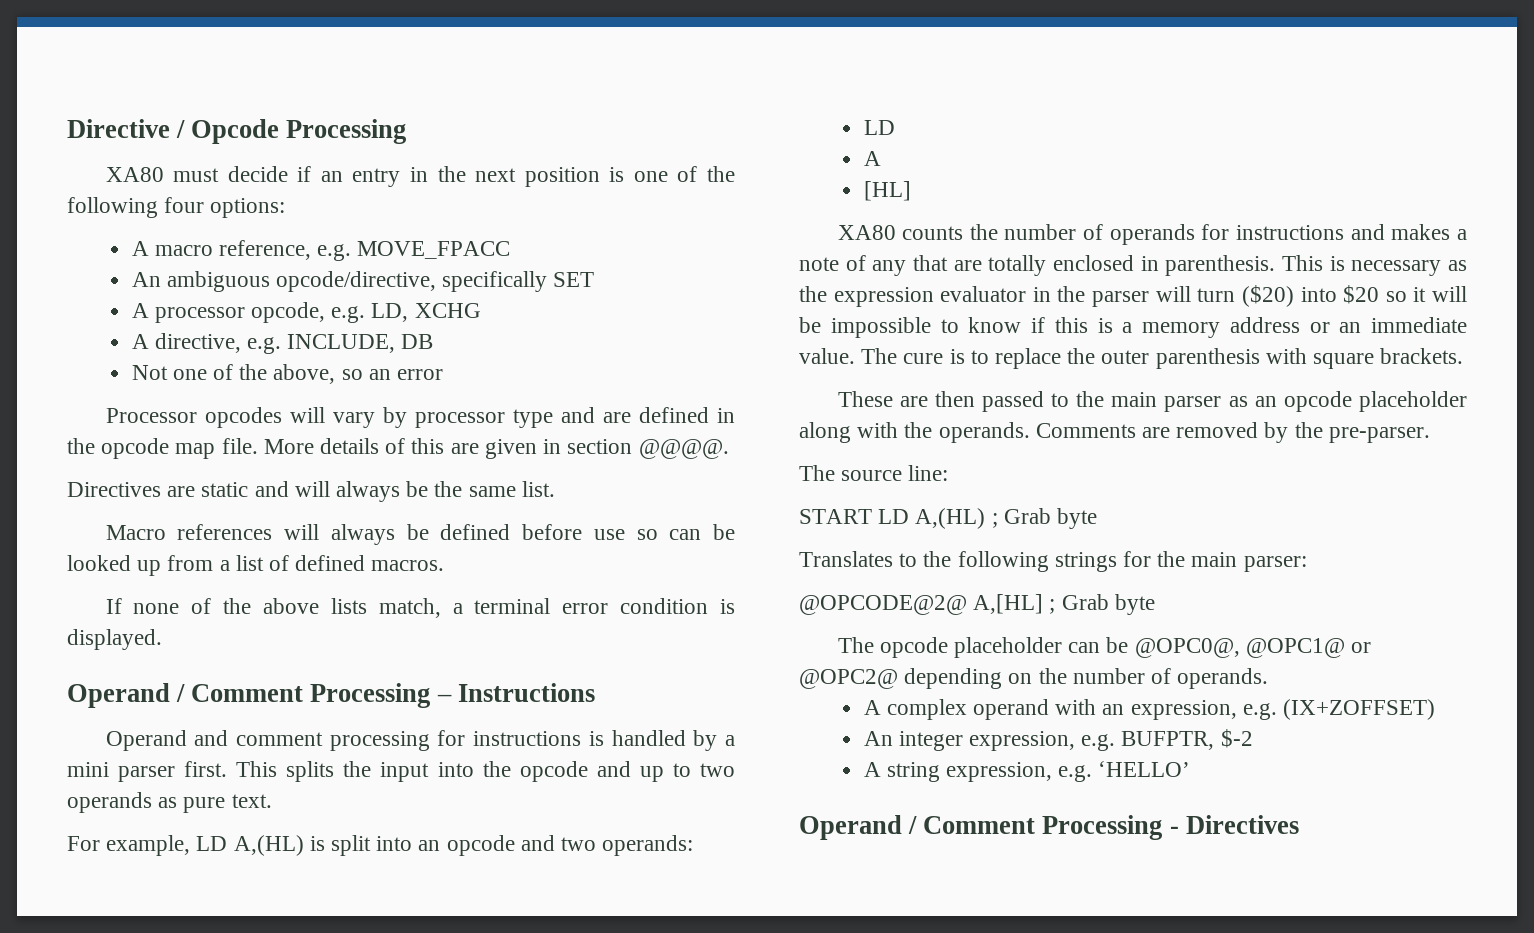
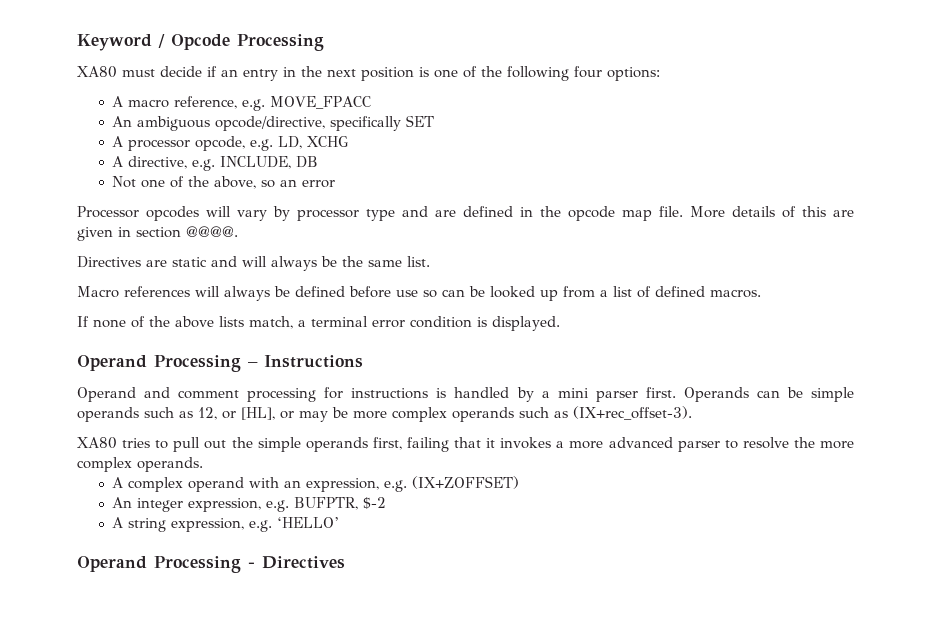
[67,119,170,138] Directive -> [77,34,152,51] Keyword
[176,684,304,702] / Comment -> (147, 363) none
[236,761,736,782] [67,792,272,813] [67,835,694,856] [863,120,895,135] [863,151,881,166] [863,181,911,201] [837,224,1467,245] [799,255,1467,276] [799,285,1468,307] [799,317,1467,338] [799,348,1464,369] [837,391,1467,412] [799,422,1430,443] [799,465,949,481] [799,508,1098,529] [799,551,1307,572] [799,594,1155,615] [837,637,1372,658] [799,668,1172,689] This splits the input into the opcode and up to two operands as pure text. // For example, LD A,(HL) is split into an opcode and two operands: // LD // A // [HL] // XA80 counts the number of operands for instructions and makes a note of any that are totally enclosed in parenthesis. This is necessary as the expression evaluator in the parser will turn ($20) into $20 so it will be impossible to know if this is a memory address or an immediate value. The cure is to replace the outer parenthesis with square brackets. // These are then passed to the main parser as an opcode placeholder along with the operands. Comments are removed by the pre-parser. // The source line: // START LD A,(HL) ; Grab byte // Translates to the following strings for the main parser: // @OPCODE@2@ A,[HL] ; Grab byte // The opcode placeholder can be @OPC0@, @OPC1@ or @OPC2@ depending on the number of -> [683,387,854,402] [77,406,692,422] [77,437,855,452] [77,457,132,472] Operands can be simple operands such as 12, or [HL], or may be more complex operands such as (IX+rec_offset-3). // XA80 tries to pull out the simple operands first, failing that it invokes a more advanced parser to resolve the more complex
[908,816,1036,834] / Comment -> (147, 564) none

